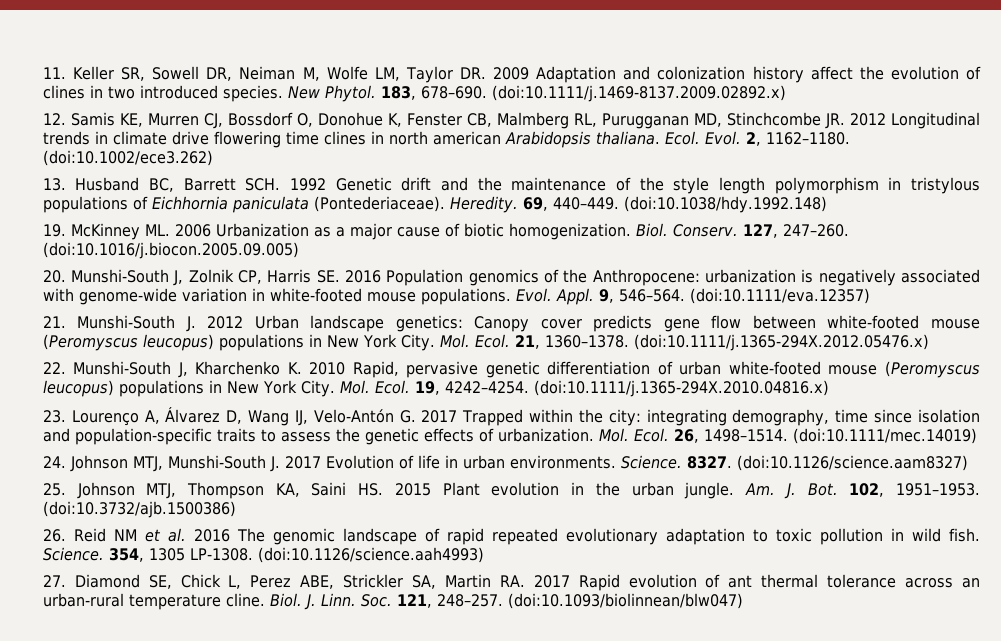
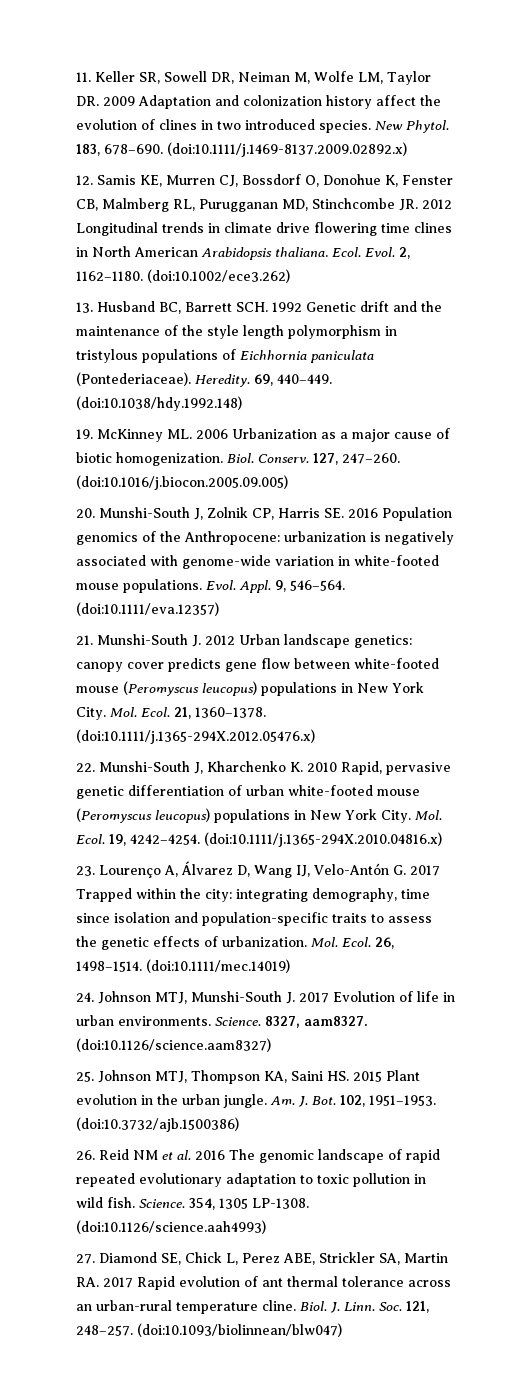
[388,131,501,145] north american -> [91,246,198,257] North American
[474,316,530,332] Canopy -> [75,662,123,672] canopy
[686,456,732,469] 8327. -> [264,1016,368,1028] 8327, aam8327.

